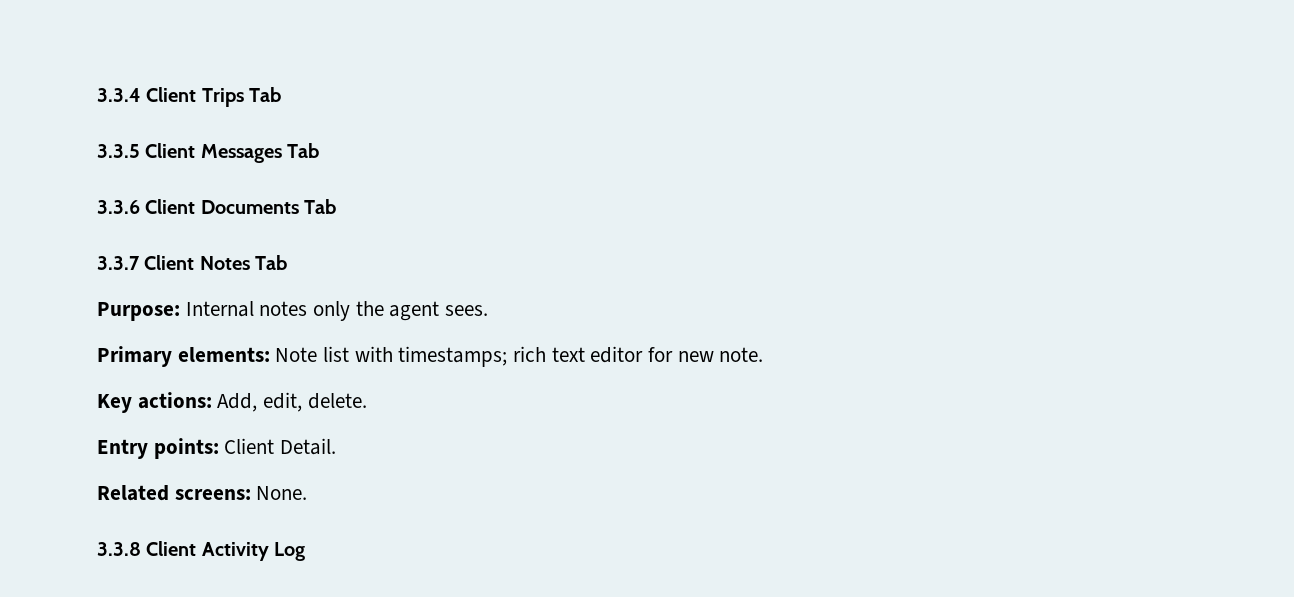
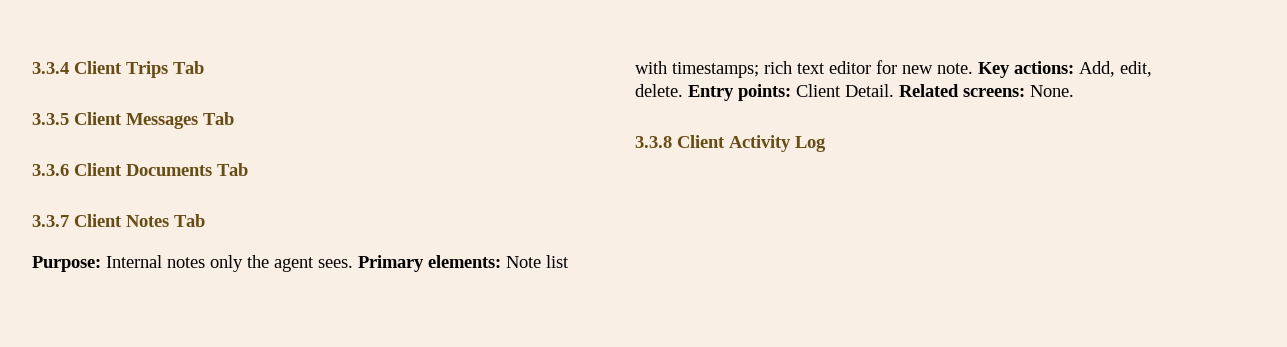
(489, 310) // -> (353, 263) none
(764, 354) // -> (973, 68) none
(367, 401) // -> (683, 90) none
(337, 446) // -> (894, 90) none

